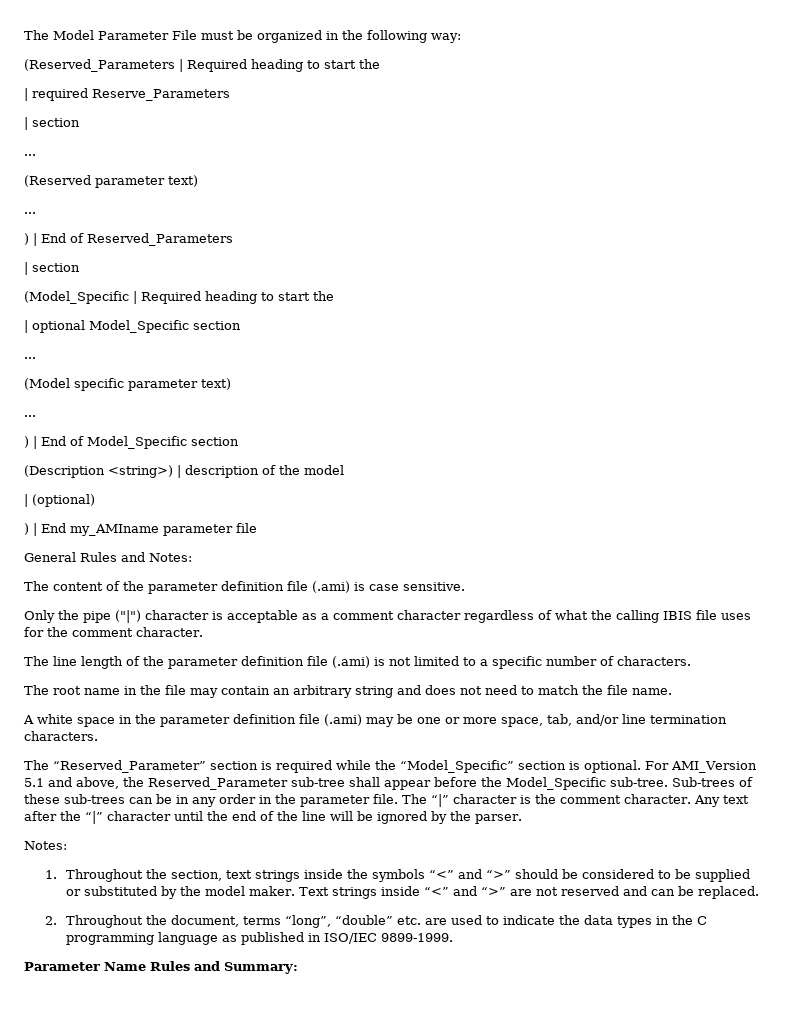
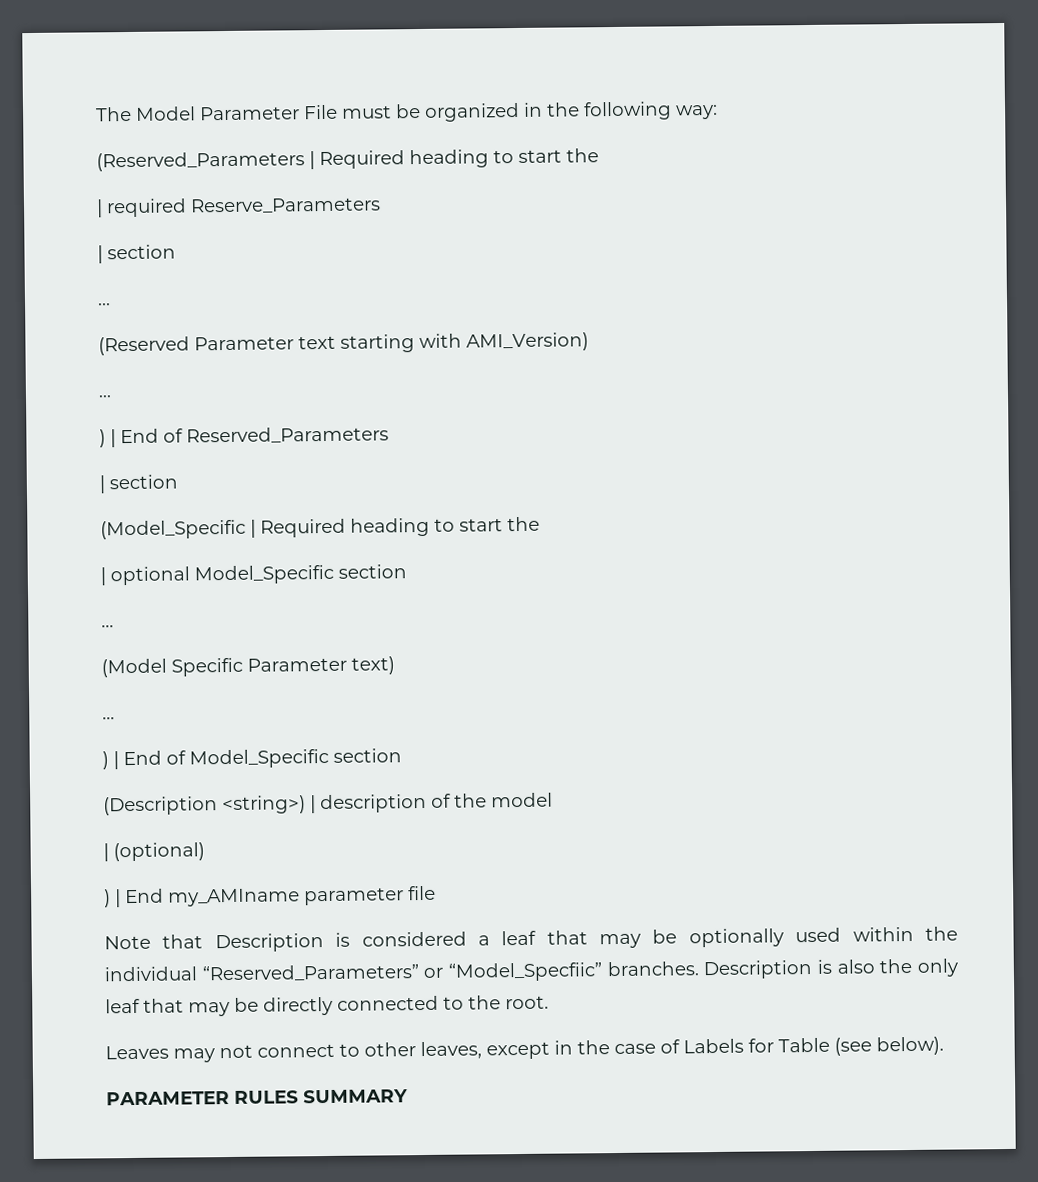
[95,175,198,188] parameter text) -> [194,332,589,353] Parameter text starting with AMI_Version)
[74,378,198,391] specific parameter -> [171,657,347,677] Specific Parameter
[24,552,192,562] [24,581,465,594] [24,610,751,623] [24,627,203,637] [24,656,691,669] [24,685,672,698] [23,714,727,727] [24,731,98,741] [24,760,757,773] [24,777,753,790] [24,794,749,807] [24,811,522,824] [24,841,67,850] [44,869,750,882] [65,886,759,899] [44,915,707,928] [65,932,453,945] [24,961,298,974] General Rules and Notes: // The content of the parameter definition file (.ami) is case sensitive. // Only the pipe ("|") character is acceptable as a comment character regardless of what the calling IBIS file uses for the comment character. // The line length of the parameter definition file (.ami) is not limited to a specific number of characters. // The root name in the file may contain an arbitrary string and does not need to match the file name. // A white space in the parameter definition file (.ami) may be one or more space, tab, and/or line termination characters. // The “Reserved_Parameter” section is required while the “Model_Specific” section is optional. For AMI_Version 5.1 and above, the Reserved_Parameter sub-tree shall appear before the Model_Specific sub-tree. Sub-trees of these sub-trees can be in any order in the parameter file. The “|” character is the comment character. Any text after the “|” character until the end of the line will be ignored by the parser. // Notes: // 1. Throughout the section, text strings inside the symbols “<” and “>” should be considered to be supplied or substituted by the model maker. Text strings inside “<” and “>” are not reserved and can be replaced. // 2. Throughout the document, terms “long”, “double” etc. are used to indicate the data types in the C programming language as published in ISO/IEC 9899-1999. // Parameter Name Rules and Summary: -> [104,926,958,953] [104,958,958,982] [105,995,549,1017] [105,1036,944,1063] [106,1089,408,1106] Note that Description is considered a leaf that may be optionally used within the individual “Reserved_Parameters” or “Model_Specfiic” branches. Description is also the only leaf that may be directly connected to the root. // Leaves may not connect to other leaves, except in the case of Labels for Table (see below). // PARAMETER RULES SUMMARY

